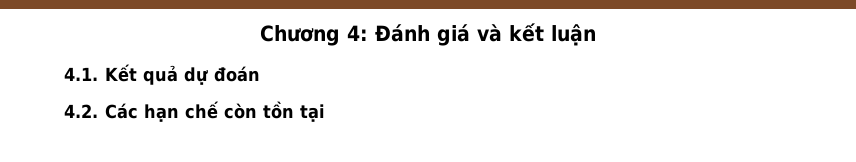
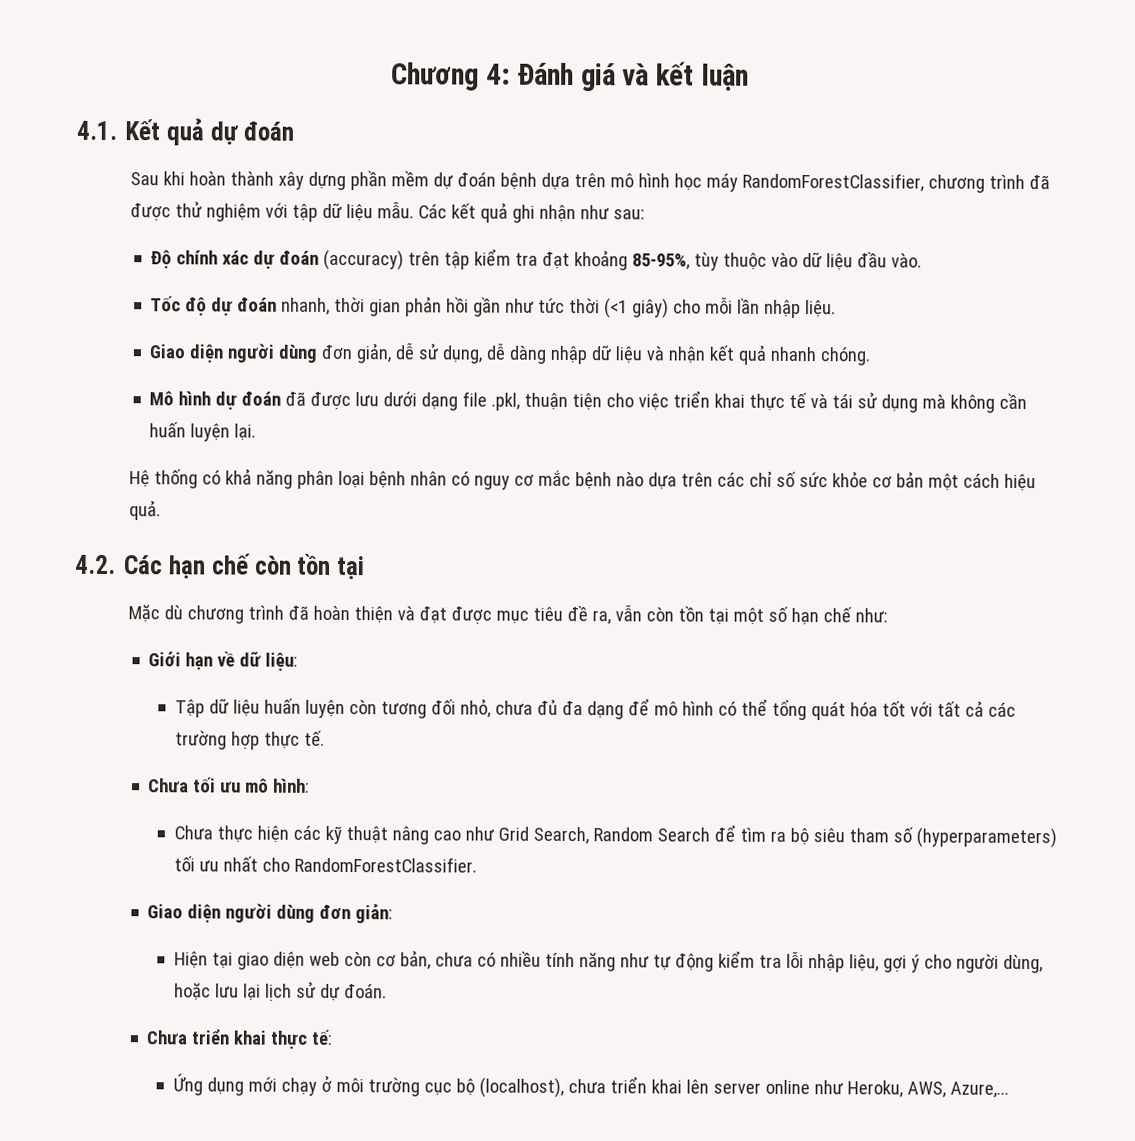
(260, 74) none -> [129,170,1050,193] [129,201,645,223] [150,248,923,271] [150,296,837,319] [149,342,871,366] [149,390,1028,413] [149,421,257,442] [128,468,1036,492] [128,500,161,521] // Sau khi hoàn thành xây dựng phần mềm dự đoán bệnh dựa trên mô hình học máy RandomForestClassifier, chương trình đã được thử nghiệm với tập dữ liệu mẫu. Các kết quả ghi nhận như sau: // Độ chính xác dự đoán (accuracy) trên tập kiểm tra đạt khoảng 85-95%, tùy thuộc vào dữ liệu đầu vào. // Tốc độ dự đoán nhanh, thời gian phản hồi gần như tức thời (<1 giây) cho mỗi lần nhập liệu. // Giao diện người dùng đơn giản, dễ sử dụng, dễ dàng nhập dữ liệu và nhận kết quả nhanh chóng. // Mô hình dự đoán đã được lưu dưới dạng file .pkl, thuận tiện cho việc triển khai thực tế và tái sử dụng mà không cần huấn luyện lại. // Hệ thống có khả năng phân loại bệnh nhân có nguy cơ mắc bệnh nào dựa trên các chỉ số sức khỏe cơ bản một cách hiệu quả.
(325, 113) none -> [127,604,888,626] [148,651,299,671] [175,697,1016,721] [175,729,326,750] [148,777,311,793] [174,824,1057,849] [174,855,478,873] [147,903,394,924] [174,950,1043,974] [174,981,388,1002] [146,1028,333,1049] [173,1073,1009,1098] // Mặc dù chương trình đã hoàn thiện và đạt được mục tiêu đề ra, vẫn còn tồn tại một số hạn chế như: // Giới hạn về dữ liệu: // Tập dữ liệu huấn luyện còn tương đối nhỏ, chưa đủ đa dạng để mô hình có thể tổng quát hóa tốt với tất cả các trường hợp thực tế. // Chưa tối ưu mô hình: // Chưa thực hiện các kỹ thuật nâng cao như Grid Search, Random Search để tìm ra bộ siêu tham số (hyperparameters) tối ưu nhất cho RandomForestClassifier. // Giao diện người dùng đơn giản: // Hiện tại giao diện web còn cơ bản, chưa có nhiều tính năng như tự động kiểm tra lỗi nhập liệu, gợi ý cho người dùng, hoặc lưu lại lịch sử dự đoán. // Chưa triển khai thực tế: // Ứng dụng mới chạy ở môi trường cục bộ (localhost), chưa triển khai lên server online như Heroku, AWS, Azure,...

